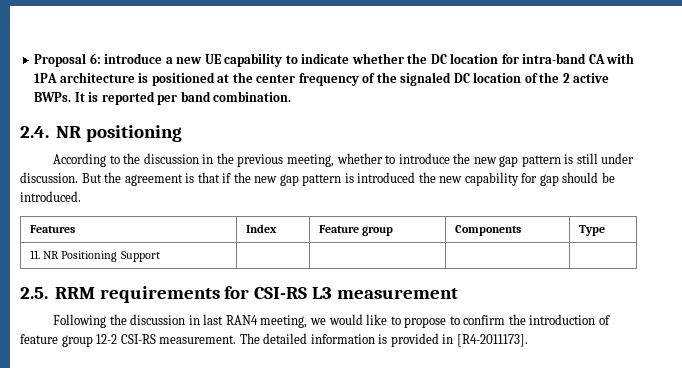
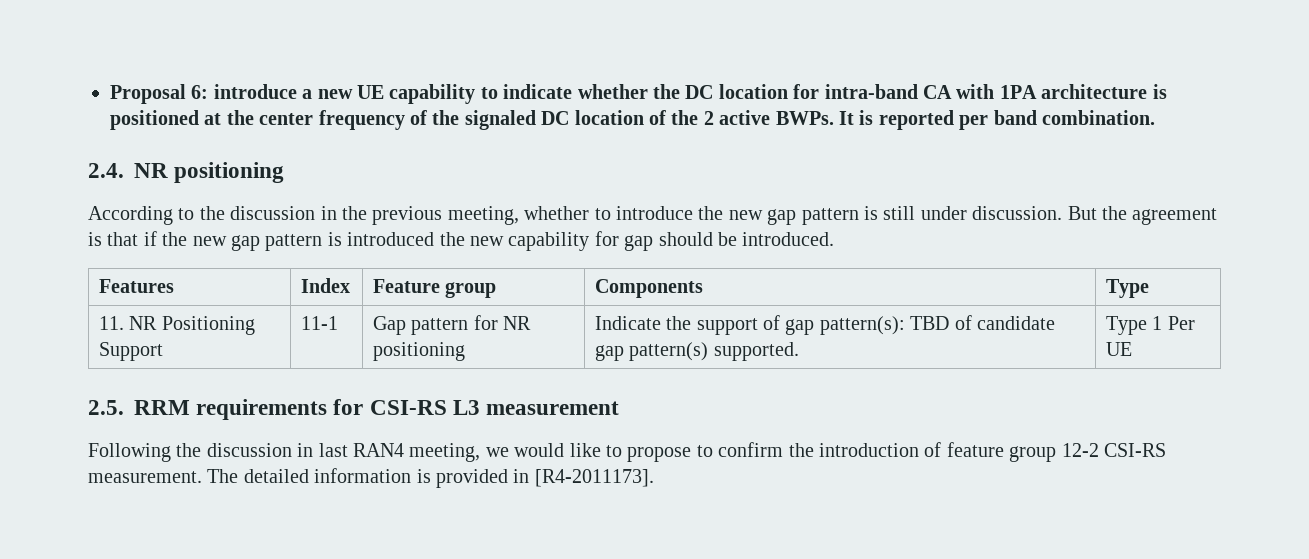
(160, 256) | | | -> [300,316,338,330] [372,315,532,335] [372,342,465,361] [594,315,1056,335] [594,342,799,361] [1105,316,1195,335] [1105,342,1132,356] 11-1 | Gap pattern for NR positioning | Indicate the support of gap pattern(s): TBD of candidate gap pattern(s) supported. | Type 1 Per UE

